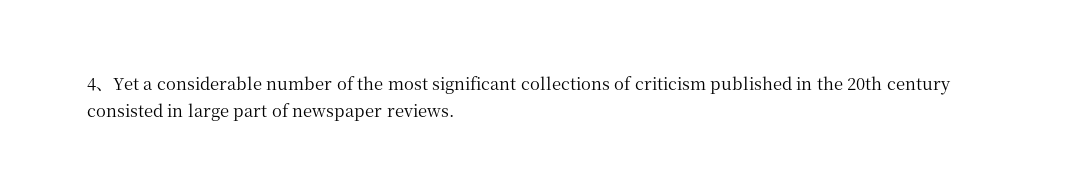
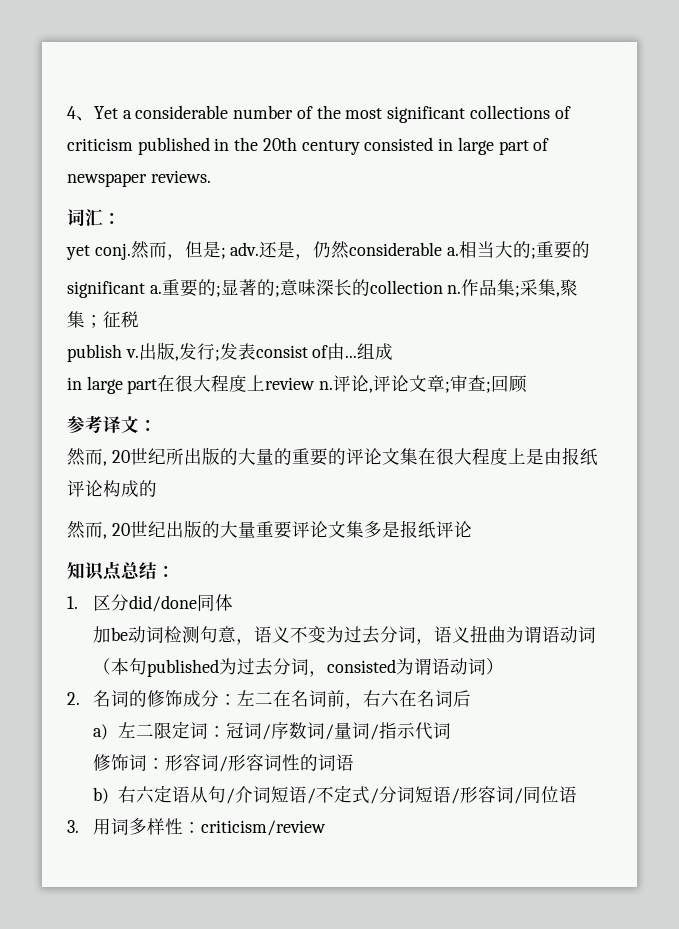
(454, 110) none -> [67,209,121,226] [66,241,591,260] [67,279,579,298] [67,311,139,328] [67,342,394,362] [67,375,528,394] [67,415,157,433] [67,447,598,466] [67,480,157,497] [67,520,472,539] [67,561,175,581] [67,594,233,612] [92,625,596,645] [92,658,504,677] [67,690,471,709] [92,721,452,740] [92,754,354,772] [92,785,578,804] [67,818,326,836] // 词汇： // yet conj.然而，但是; adv.还是，仍然considerable a.相当大的;重要的 // significant a.重要的;显著的;意味深长的collection n.作品集;采集,聚集；征税 // publish v.出版,发行;发表consist of由...组成 // in large part在很大程度上review n.评论,评论文章;审查;回顾 // 参考译文： // 然而, 20世纪所出版的大量的重要的评论文集在很大程度上是由报纸评论构成的 // 然而, 20世纪出版的大量重要评论文集多是报纸评论 // 知识点总结： // 1.区分did/done同体 // 加be动词检测句意，语义不变为过去分词，语义扭曲为谓语动词（本句published为过去分词，consisted为谓语动词） // 2.名词的修饰成分：左二在名词前，右六在名词后 // a)左二限定词：冠词/序数词/量词/指示代词 // 修饰词：形容词/形容词性的词语 // b)右六定语从句/介词短语/不定式/分词短语/形容词/同位语 // 3.用词多样性：criticism/review

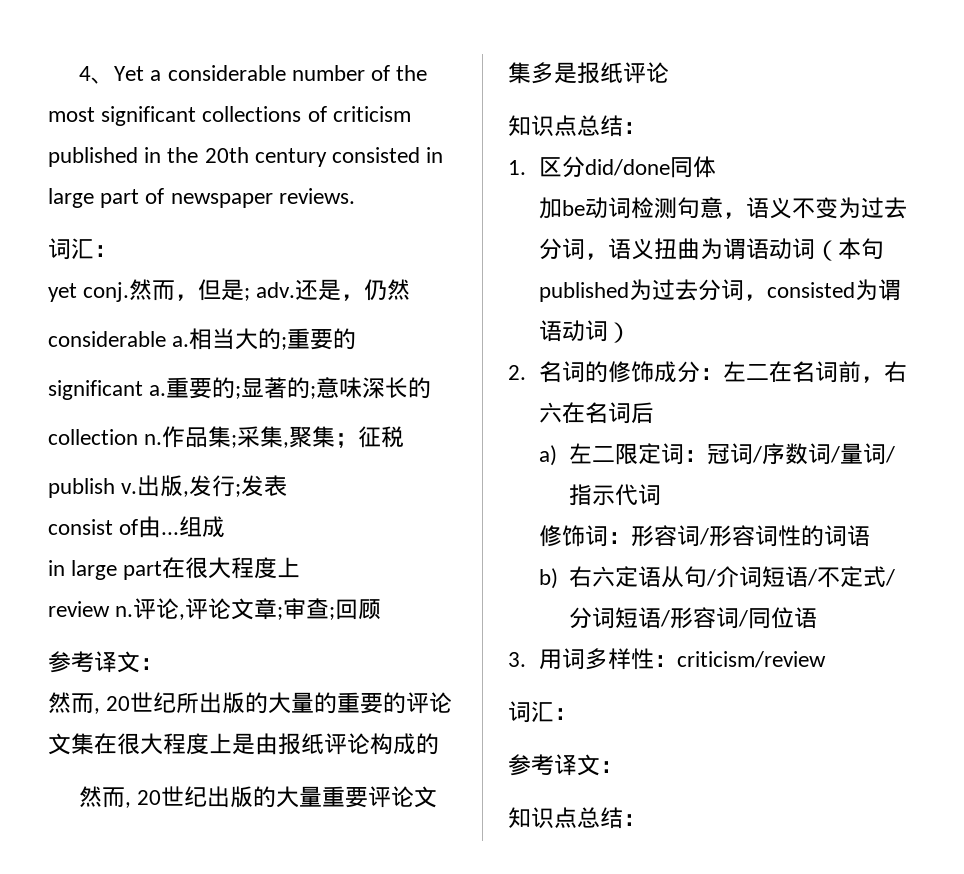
(350, 250) none -> (411, 290) //
(370, 287) none -> (432, 388) //
(256, 351) none -> (288, 485) //
(266, 383) none -> (301, 567) //
(326, 828) none -> [508,701,577,723] [508,754,623,776] [508,807,646,829] // 词汇： // 参考译文： // 知识点总结：

